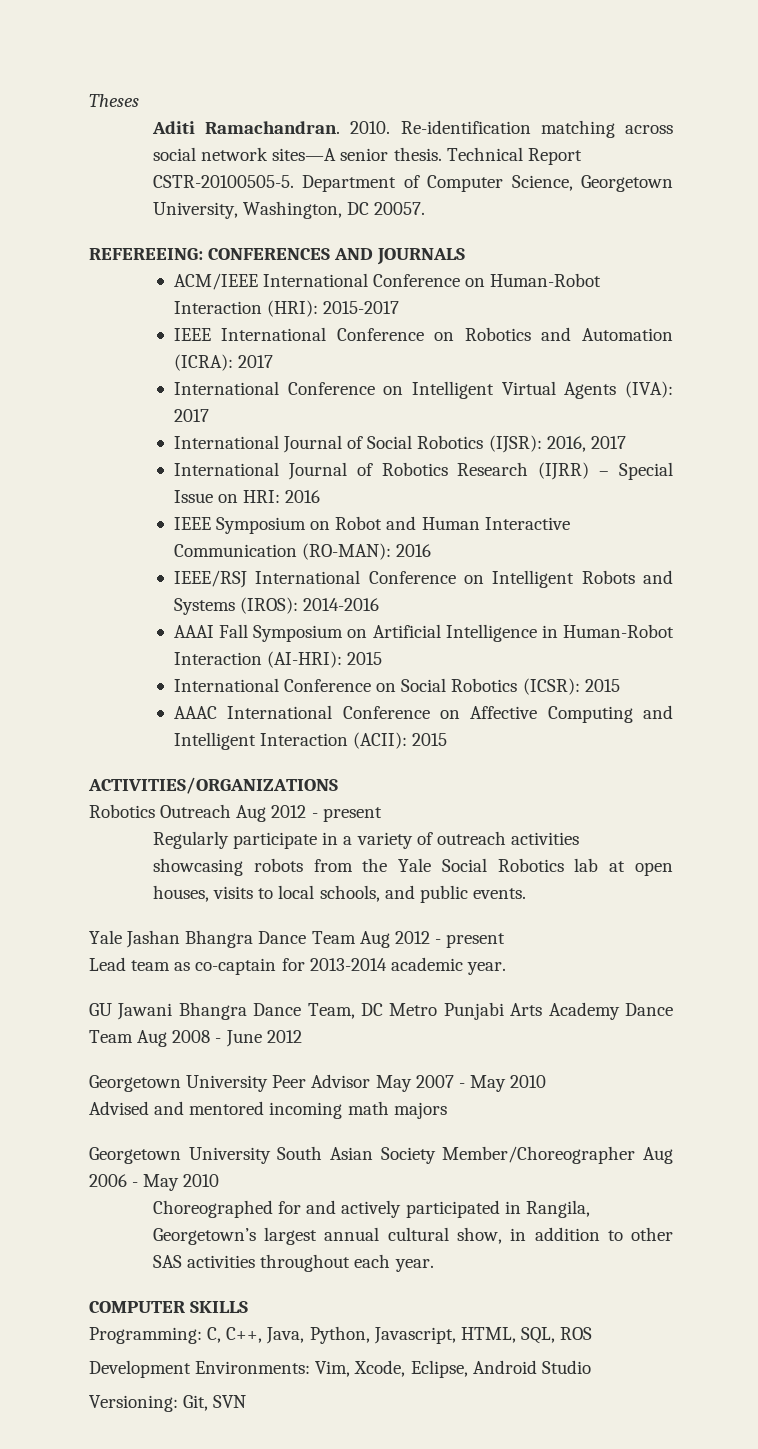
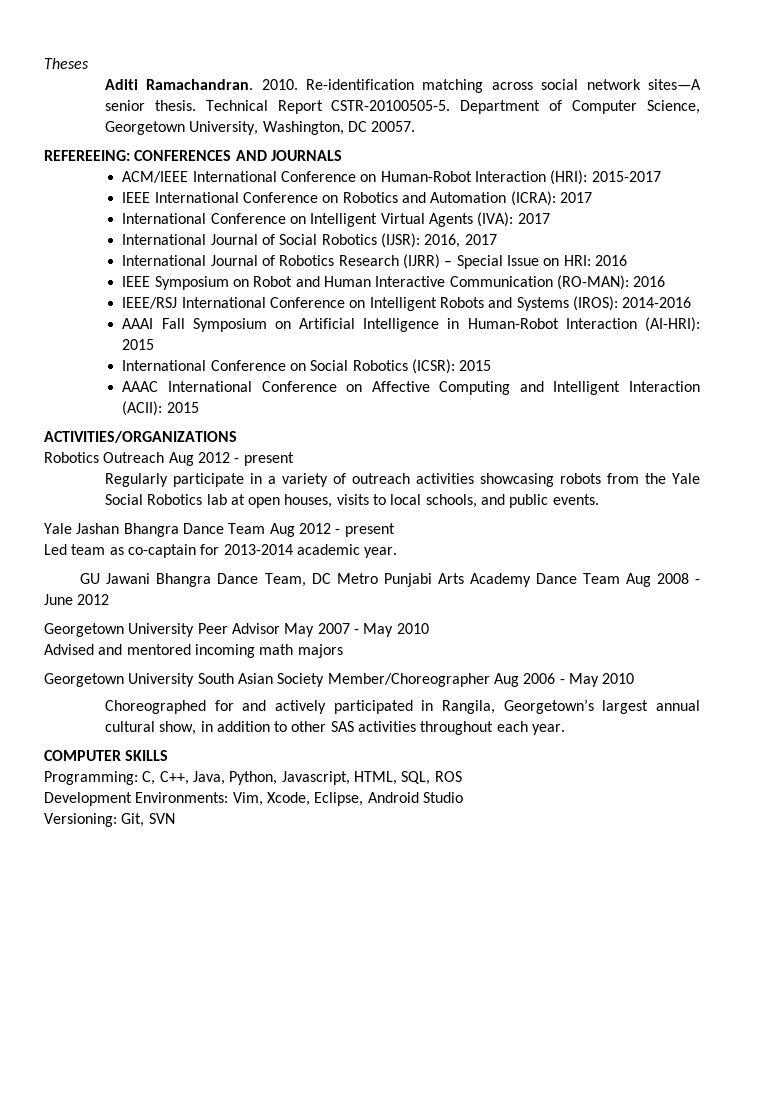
[89,957,126,971] Lead -> [44,544,67,555] Led

